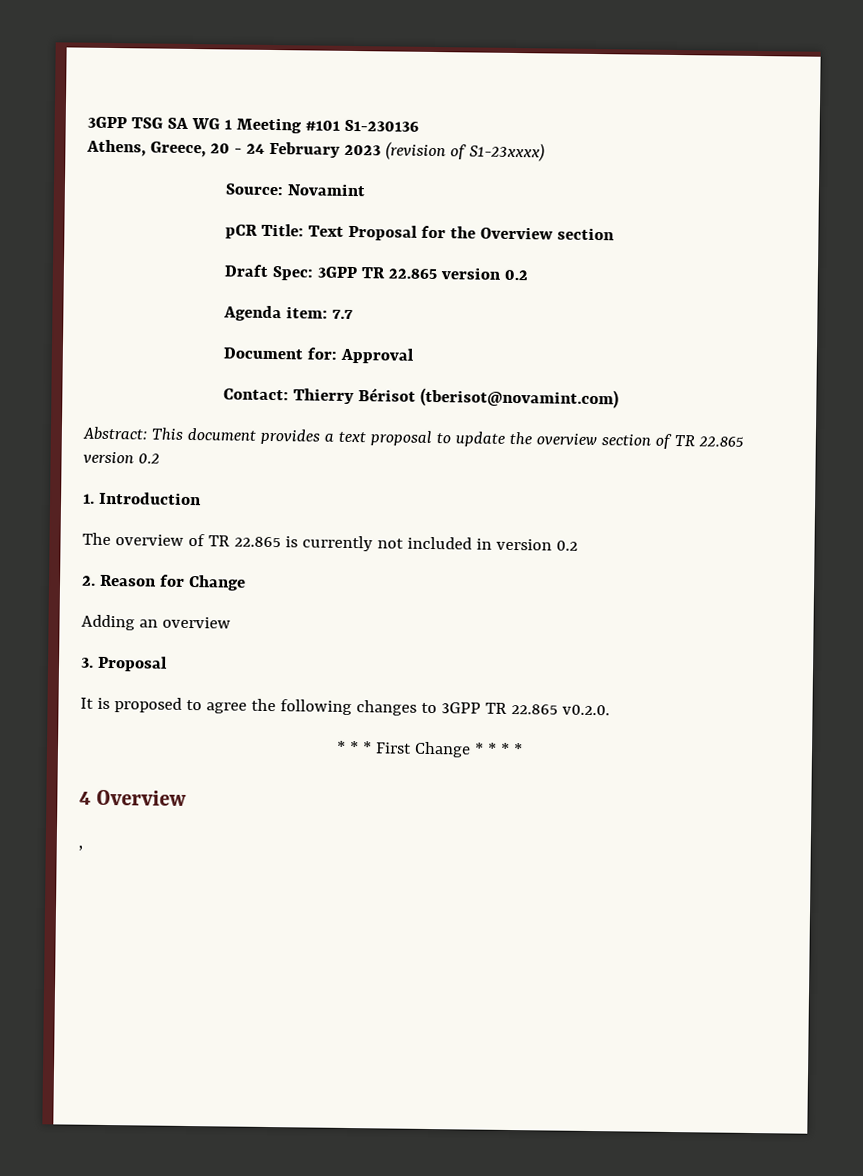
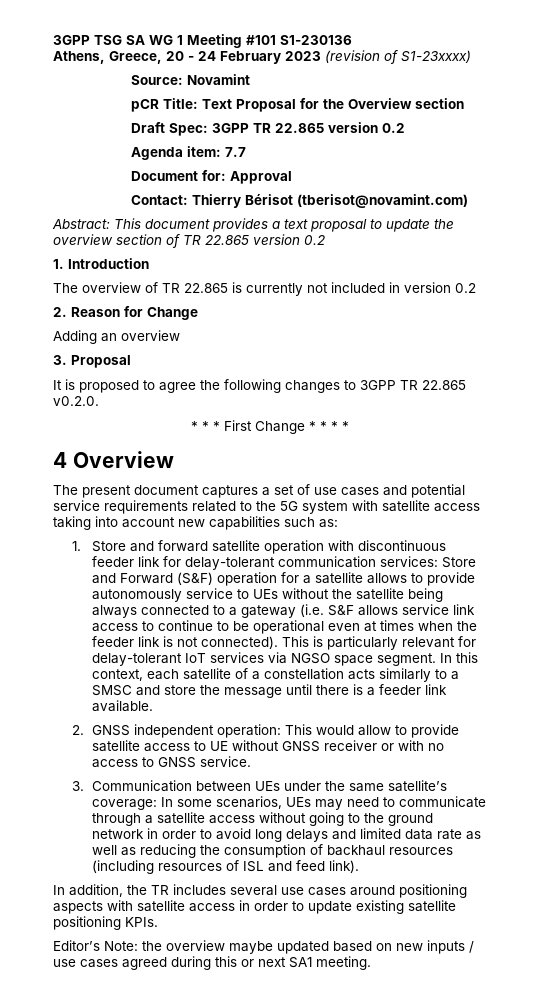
[78,845,83,851] , -> [53,484,465,498] [53,500,480,514] [53,516,338,530] [72,540,446,554] [91,556,476,570] [91,572,475,586] [91,588,443,602] [91,604,475,618] [91,620,477,634] [91,636,476,650] [91,652,478,666] [91,668,459,682] [91,684,447,698] [91,700,153,712] [72,724,459,738] [91,740,444,752] [91,756,251,768] [72,780,447,792] [91,796,486,810] [91,812,433,826] [91,828,481,842] [91,844,453,858] [91,860,359,874] [53,884,467,898] [53,900,456,914] [53,916,158,930] [53,940,474,954] [53,956,371,970] The present document captures a set of use cases and potential service requirements related to the 5G system with satellite access taking into account new capabilities such as: // 1. Store and forward satellite operation with discontinuous feeder link for delay-tolerant communication services: Store and Forward (S&F) operation for a satellite allows to provide autonomously service to UEs without the satellite being always connected to a gateway (i.e. S&F allows service link access to continue to be operational even at times when the feeder link is not connected). This is particularly relevant for delay-tolerant IoT services via NGSO space segment. In this context, each satellite of a constellation acts similarly to a SMSC and store the message until there is a feeder link available. // 2. GNSS independent operation: This would allow to provide satellite access to UE without GNSS receiver or with no access to GNSS service. // 3. Communication between UEs under the same satellite’s coverage: In some scenarios, UEs may need to communicate through a satellite access without going to the ground network in order to avoid long delays and limited data rate as well as reducing the consumption of backhaul resources (including resources of ISL and feed link). // In addition, the TR includes several use cases around positioning aspects with satellite access in order to update existing satellite positioning KPIs. // Editor’s Note: the overview maybe updated based on new inputs / use cases agreed during this or next SA1 meeting.

